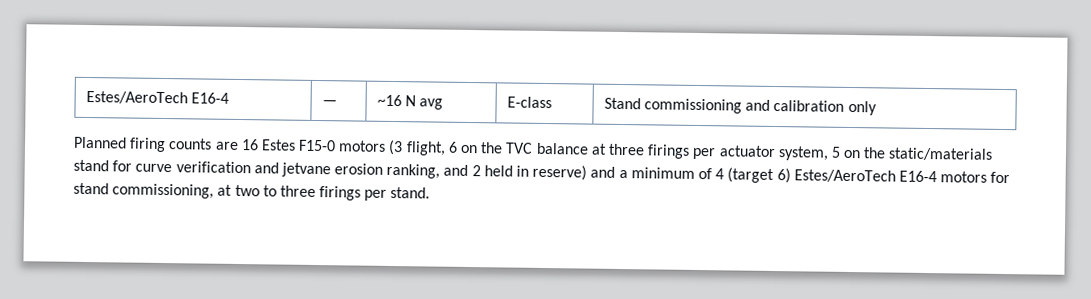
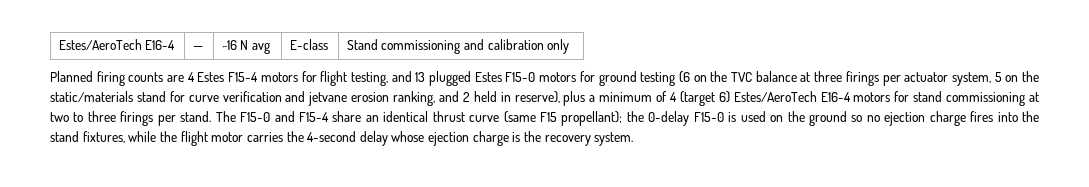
[240,139,458,156] 16 Estes F15-0 motors (3 flight, 6 -> [187,71,690,86] 4 Estes F15-4 motors for flight testing, and 13 plugged Estes F15-0 motors for ground testing (6
[532,164,616,181] reserve) and -> [514,91,586,106] reserve), plus
[112,183,215,199] commissioning, -> [946,92,1026,106] commissioning
(431, 192) none -> [215,111,1039,126] [50,131,634,146] The F15-0 and F15-4 share an identical thrust curve (same F15 propellant); the 0-delay F15-0 is used on the ground so no ejection charge fires into the stand fixtures, while the flight motor carries the 4-second delay whose ejection charge is the recovery system.

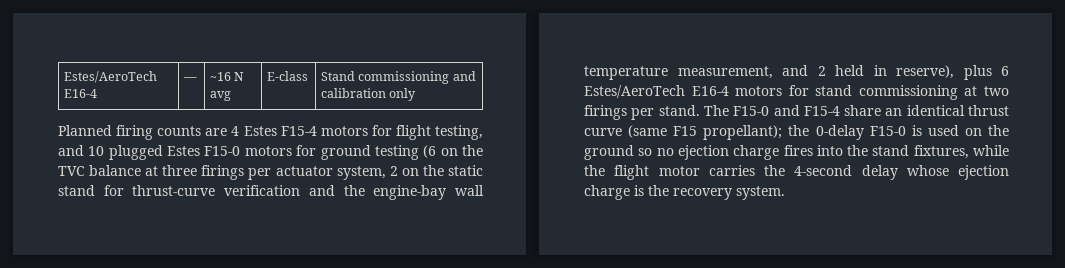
[415,72,426,82] 13 -> [88,146,105,156] 10
[994,71,1040,82] [50,91,133,102] 5 on the static/materials -> [389,165,483,176] 2 on the static
[188,95,219,102] curve -> [132,185,216,196] thrust-curve
[308,91,436,106] jetvane erosion ranking, -> [343,185,485,200] [584,66,773,80] the engine-bay wall temperature measurement,
[589,91,730,106] a minimum of 4 (target 6) -> [1001,66,1009,76] 6
[73,111,116,122] to three -> (1009, 91) none

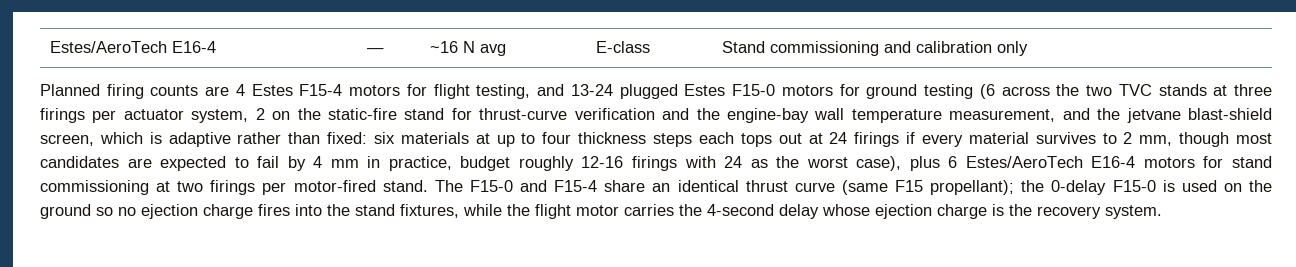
[88,146,105,156] 10 -> [570,84,613,96] 13-24
[440,145,484,156] [58,165,142,176] on the TVC balance -> [1001,84,1207,96] across the two TVC stands
[447,165,483,176] static -> [328,108,397,120] static-fire
[817,65,954,79] 2 held in reserve), -> [1097,108,1272,123] [40,132,1272,147] [40,156,902,171] the jetvane blast-shield screen, which is adaptive rather than fixed: six materials at up to four thickness steps each tops out at 24 firings if every material survives to 2 mm, though most candidates are expected to fail by 4 mm in practice, budget roughly 12-16 firings with 24 as the worst case),
(655, 114) none -> [293,180,376,192] motor-fired

